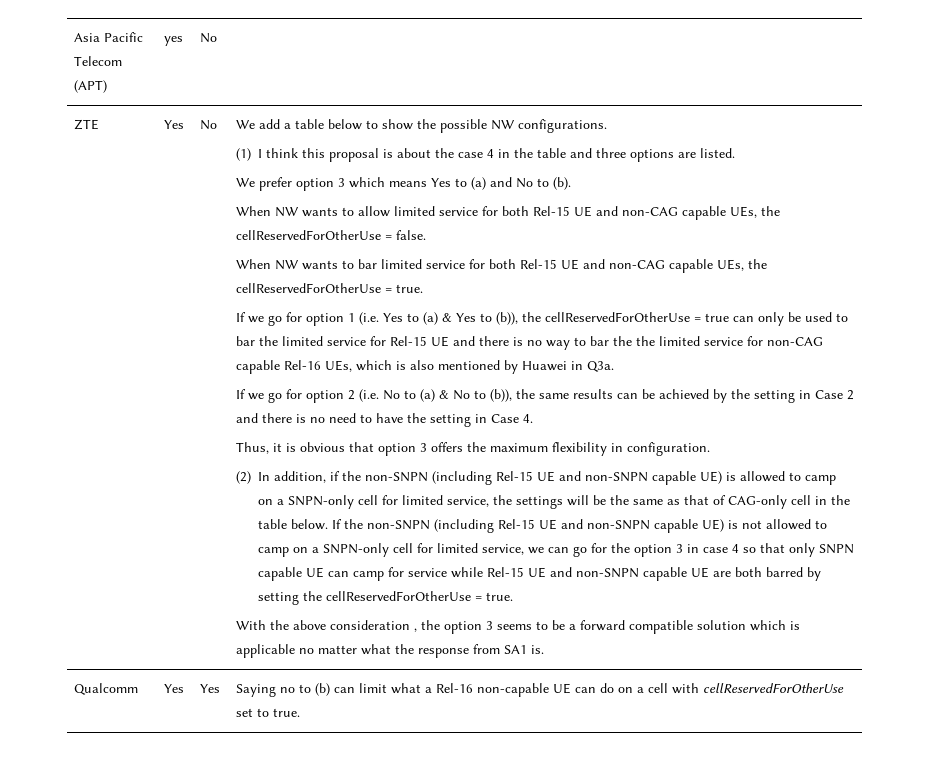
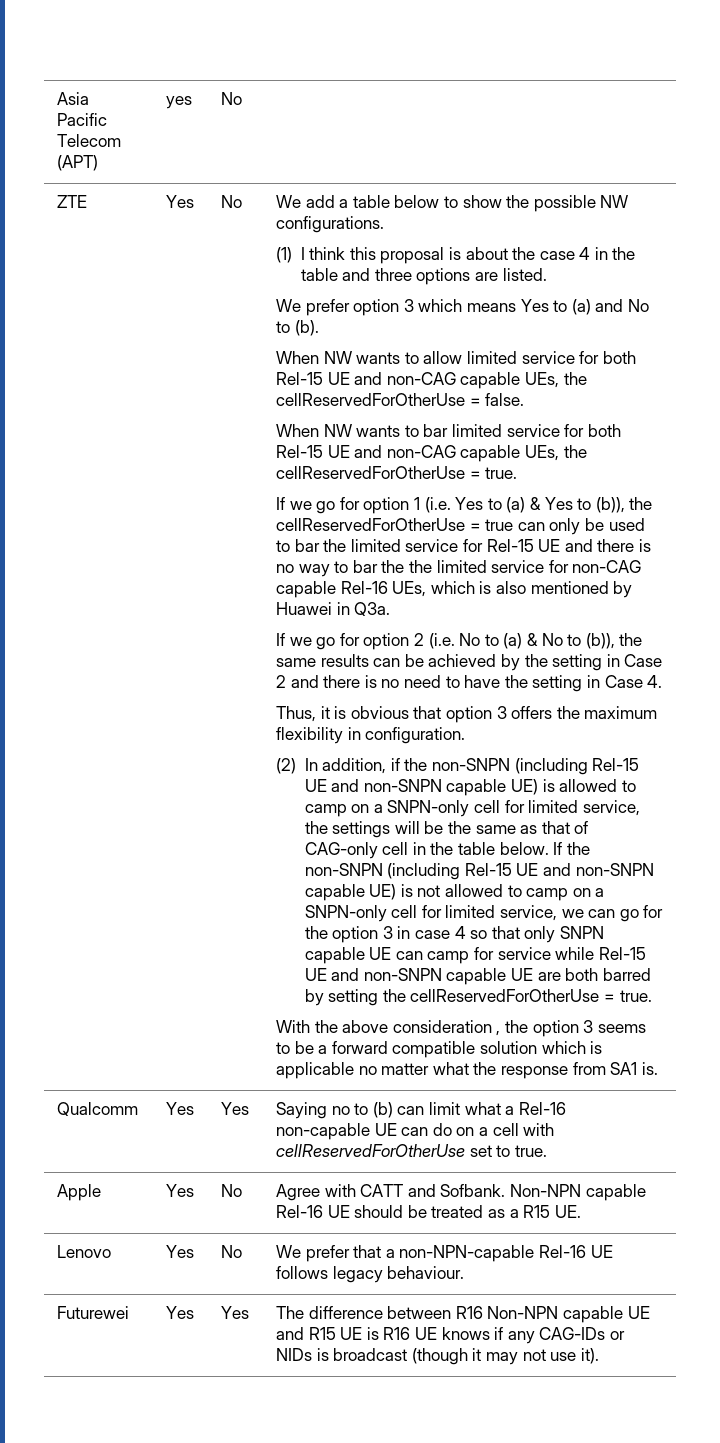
(301, 712) none -> [57,1184,102,1201] [166,1184,195,1197] [221,1184,243,1197] [276,1184,646,1201] [276,1205,581,1218] [57,1245,112,1258] [166,1245,195,1258] [221,1245,243,1258] [276,1245,613,1262] [276,1266,465,1283] [57,1306,130,1319] [166,1306,195,1319] [221,1306,250,1319] [276,1306,650,1323] [276,1327,625,1344] [276,1348,599,1365] // Apple | Yes | No | Agree with CATT and Sofbank. Non-NPN capable Rel-16 UE should be treated as a R15 UE. // Lenovo | Yes | No | We prefer that a non-NPN-capable Rel-16 UE follows legacy behaviour. // Futurewei | Yes | Yes | The difference between R16 Non-NPN capable UE and R15 UE is R16 UE knows if any CAG-IDs or NIDs is broadcast (though it may not use it).

